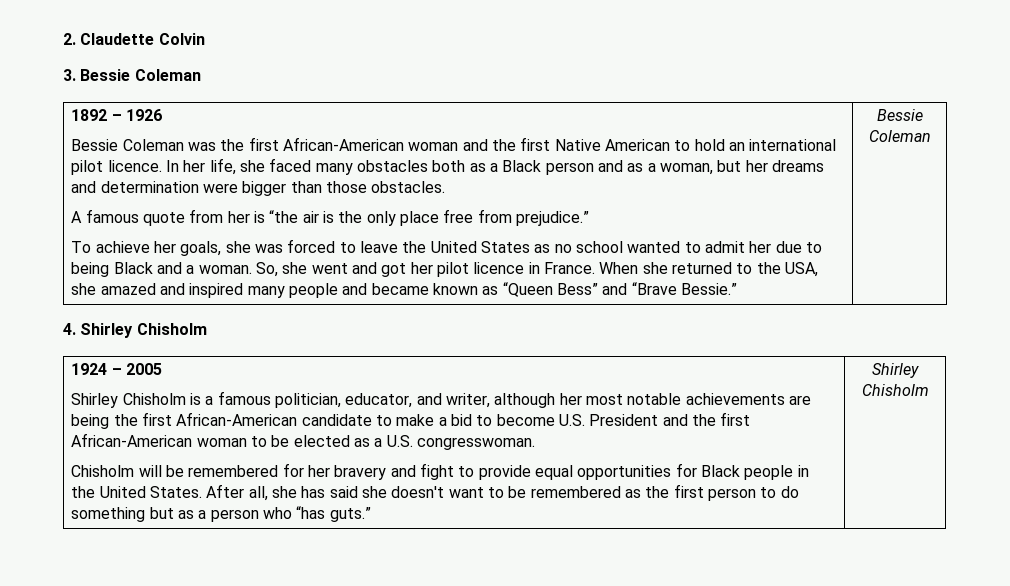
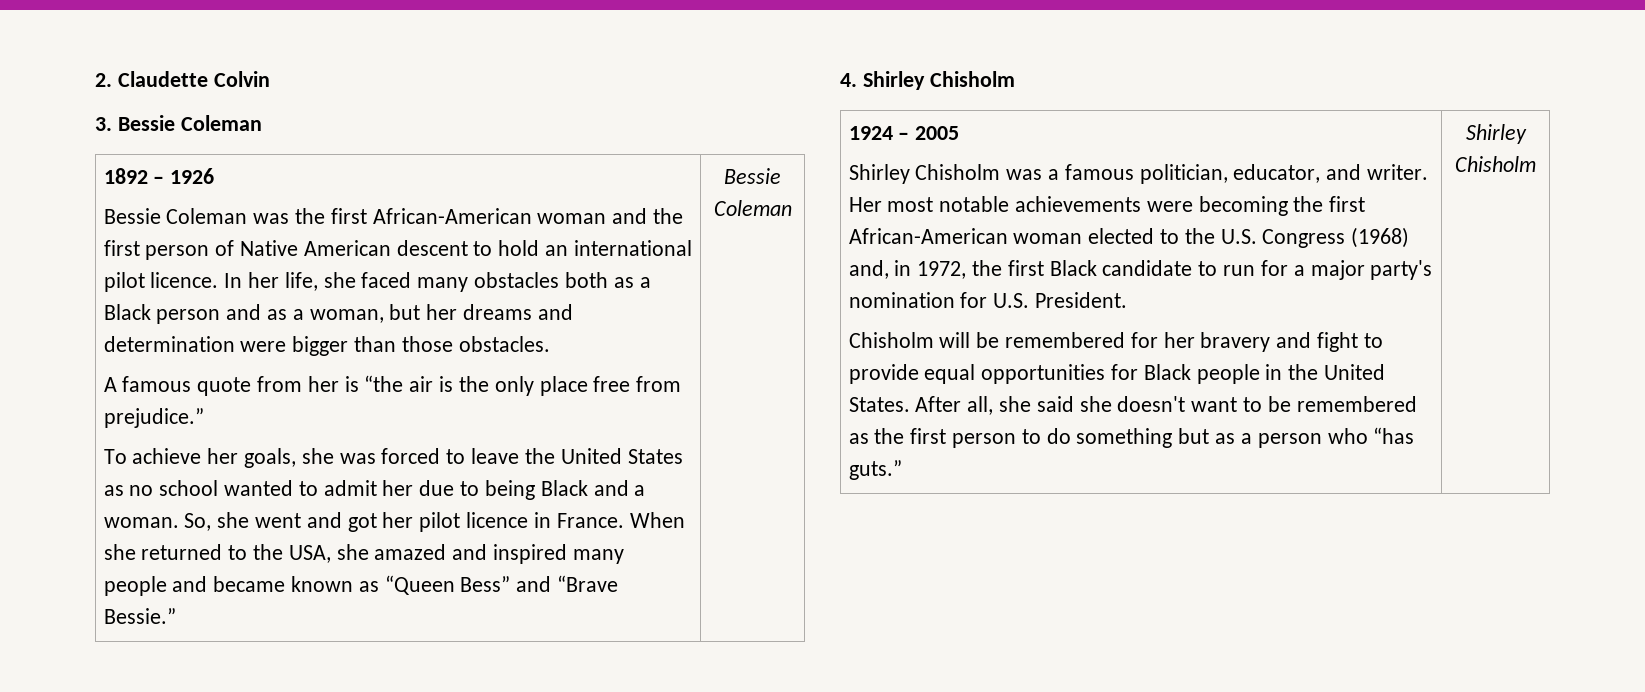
(551, 144) none -> [145,240,235,260] person of
(670, 145) none -> [396,240,468,256] descent
[190,393,202,405] is -> [1006,169,1043,180] was
[445,393,811,408] [71,412,751,429] [71,433,535,450] writer, although her most notable achievements are being the first African-American candidate to make a bid to become U.S. President and the first African-American woman to be elected as a U.S. congresswoman. -> [1367,164,1429,180] [848,196,1366,216] [848,227,1410,248] [848,260,1433,280] [848,292,1128,308] writer. Her most notable achievements were becoming the first African-American woman elected to the U.S. Congress (1968) and, in 1972, the first Black candidate to run for a major party's nomination for U.S. President.
[301,486,326,498] has -> (1032, 404) none

